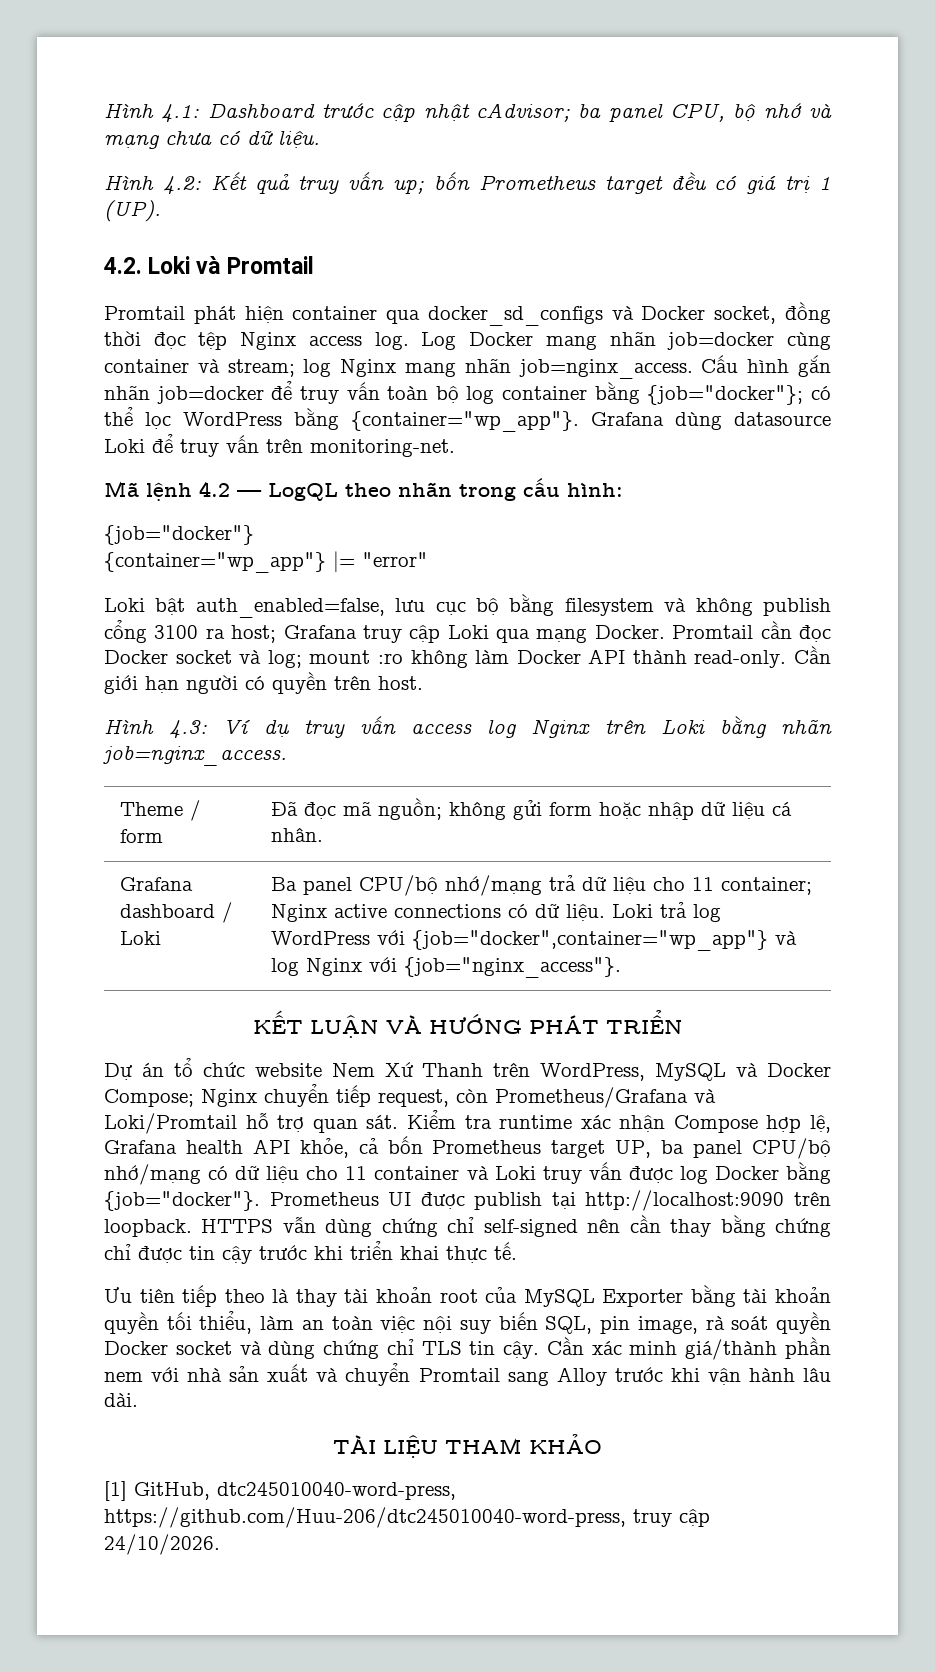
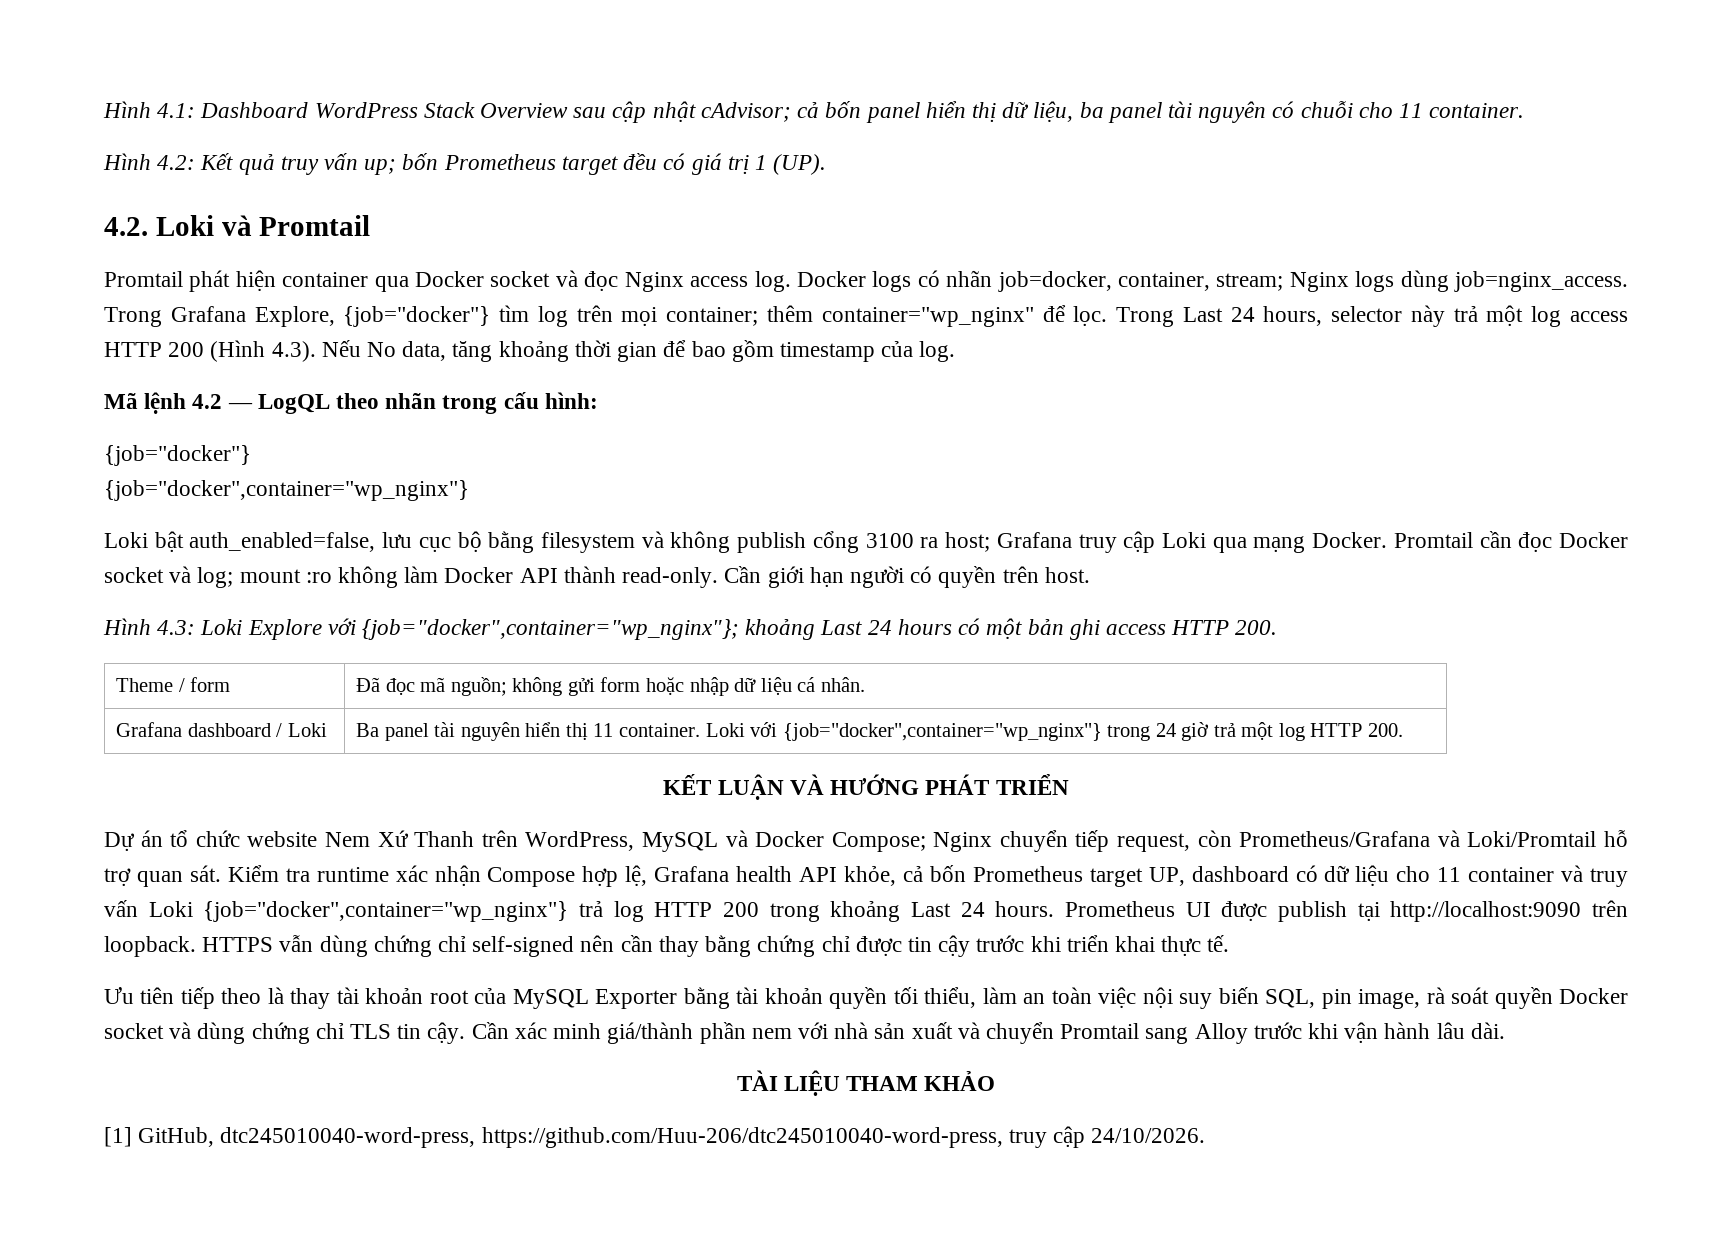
[322,103,832,122] [104,130,320,149] trước cập nhật cAdvisor; ba panel CPU, bộ nhớ và mạng chưa có dữ liệu. -> [314,101,1525,123] WordPress Stack Overview sau cập nhật cAdvisor; cả bốn panel hiển thị dữ liệu, ba panel tài nguyên có chuỗi cho 11 container.
[427,302,832,326] [104,331,832,350] [104,355,831,379] [104,381,831,405] [104,407,831,432] [104,434,455,457] docker_sd_configs và Docker socket, đồng thời đọc tệp Nginx access log. Log Docker mang nhãn job=docker cùng container và stream; log Nginx mang nhãn job=nginx_access. Cấu hình gắn nhãn job=docker để truy vấn toàn bộ log container bằng {job="docker"}; có thể lọc WordPress bằng {container="wp_app"}. Grafana dùng datasource Loki để truy vấn trên monitoring-net. -> [415,270,1628,292] [104,305,1628,327] [104,340,956,362] Docker socket và đọc Nginx access log. Docker logs có nhãn job=docker, container, stream; Nginx logs dùng job=nginx_access. Trong Grafana Explore, {job="docker"} tìm log trên mọi container; thêm container="wp_nginx" để lọc. Trong Last 24 hours, selector này trả một log access HTTP 200 (Hình 4.3). Nếu No data, tăng khoảng thời gian để bao gồm timestamp của log.
[104,551,428,573] {container="wp_app"} |= "error" -> [104,480,469,501] {job="docker",container="wp_nginx"}
[223,716,832,738] [103,745,287,766] Ví dụ truy vấn access log Nginx trên Loki bằng nhãn job=nginx_access. -> [200,618,1278,640] Loki Explore với {job="docker",container="wp_nginx"}; khoảng Last 24 hours có một bản ghi access HTTP 200.
[359,875,813,896] [271,902,722,922] [271,930,798,951] [271,957,622,978] CPU/bộ nhớ/mạng trả dữ liệu cho 11 container; Nginx active connections có dữ liệu. Loki trả log WordPress với {job="docker",container="wp_app"} và log Nginx với {job="nginx_access"}. -> [434,722,1403,741] tài nguyên hiển thị 11 container. Loki với {job="docker",container="wp_nginx"} trong 24 giờ trả một log HTTP 200.
[661,1138,831,1159] [104,1164,201,1185] ba panel CPU/bộ nhớ/mạng -> [1191,866,1289,882] dashboard
[494,1162,831,1184] [104,1191,260,1211] Loki truy vấn được log Docker bằng {job="docker"}. -> [1589,868,1628,887] [104,900,1055,922] truy vấn Loki {job="docker",container="wp_nginx"} trả log HTTP 200 trong khoảng Last 24 hours.

